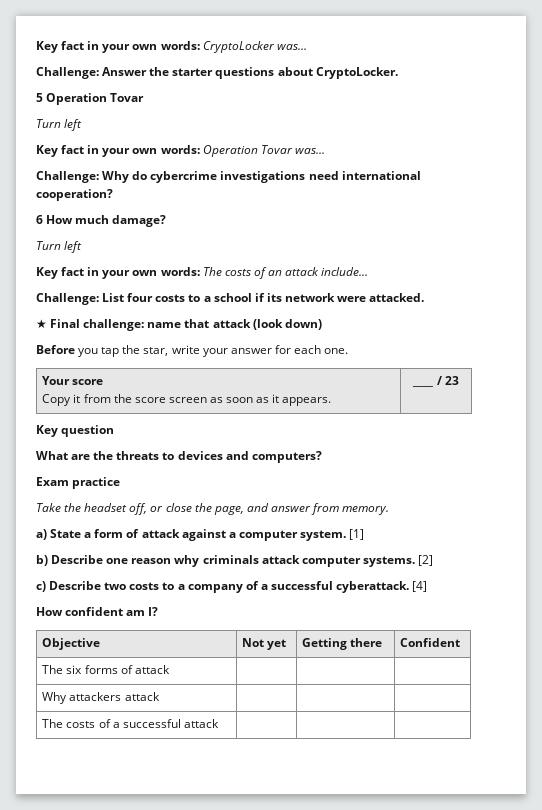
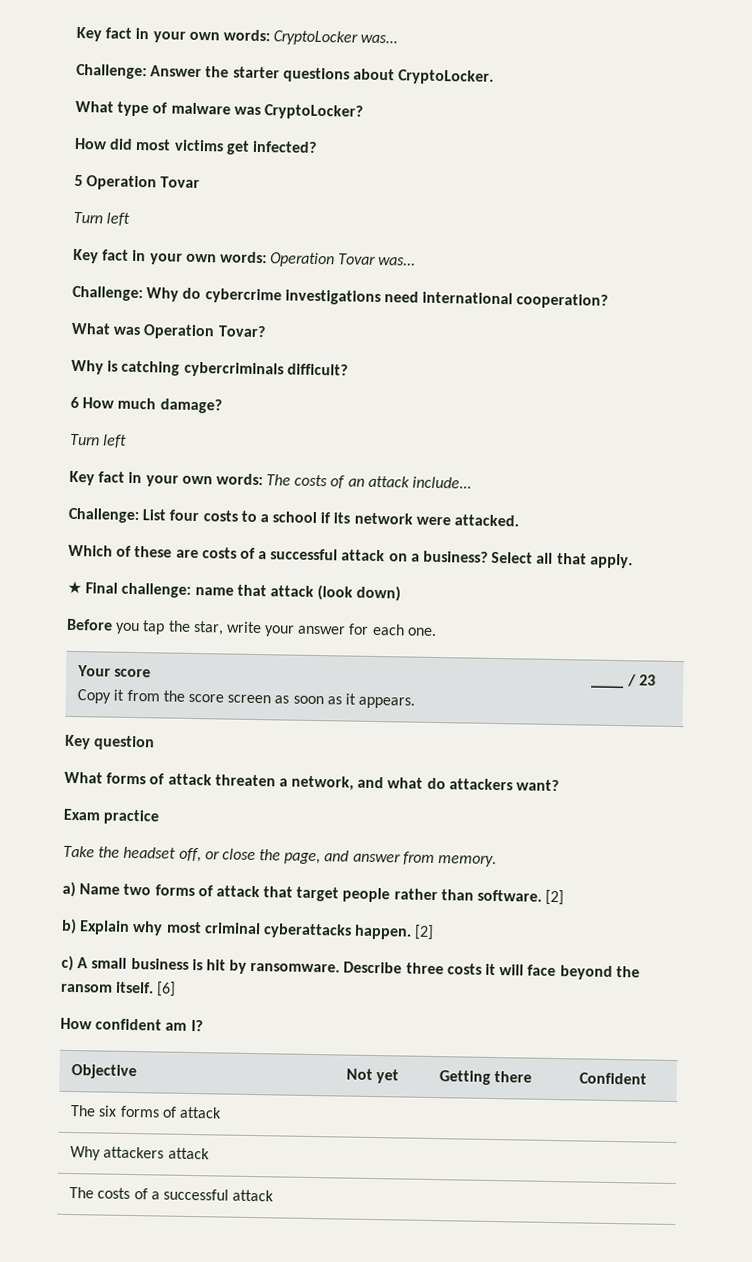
(398, 73) none -> [75,100,363,120] [74,137,317,155] // What type of malware was CryptoLocker? // How did most victims get infected?
(113, 195) none -> [71,322,266,340] [71,359,348,378] // What was Operation Tovar? // Why is catching cybercriminals difficult?
(425, 297) none -> [68,544,633,569] // Which of these are costs of a successful attack on a business? Select all that apply.
[71,451,322,463] are the threats to devices and computers? -> [106,772,560,792] forms of attack threaten a network, and what do attackers want?
[50,529,365,541] [36,555,433,567] [36,581,428,593] State a form of attack against a computer system. [1] // b) Describe one reason why criminals attack computer systems. [2] // c) Describe two costs to a company of a successful cyberattack. [4] -> [79,883,565,906] [61,918,435,941] [61,955,640,980] [60,981,177,997] Name two forms of attack that target people rather than software. [2] // b) Explain why most criminal cyberattacks happen. [2] // c) A small business is hit by ransomware. Describe three costs it will face beyond the ransom itself. [6]

